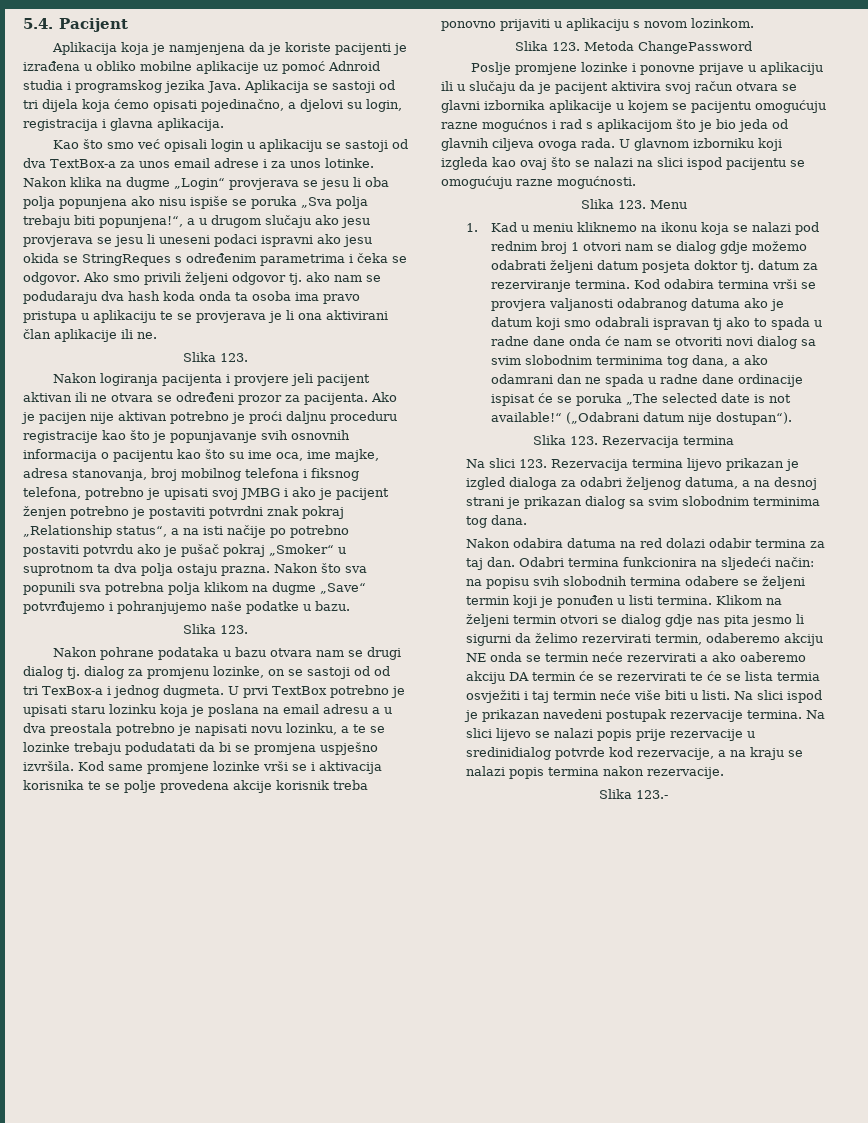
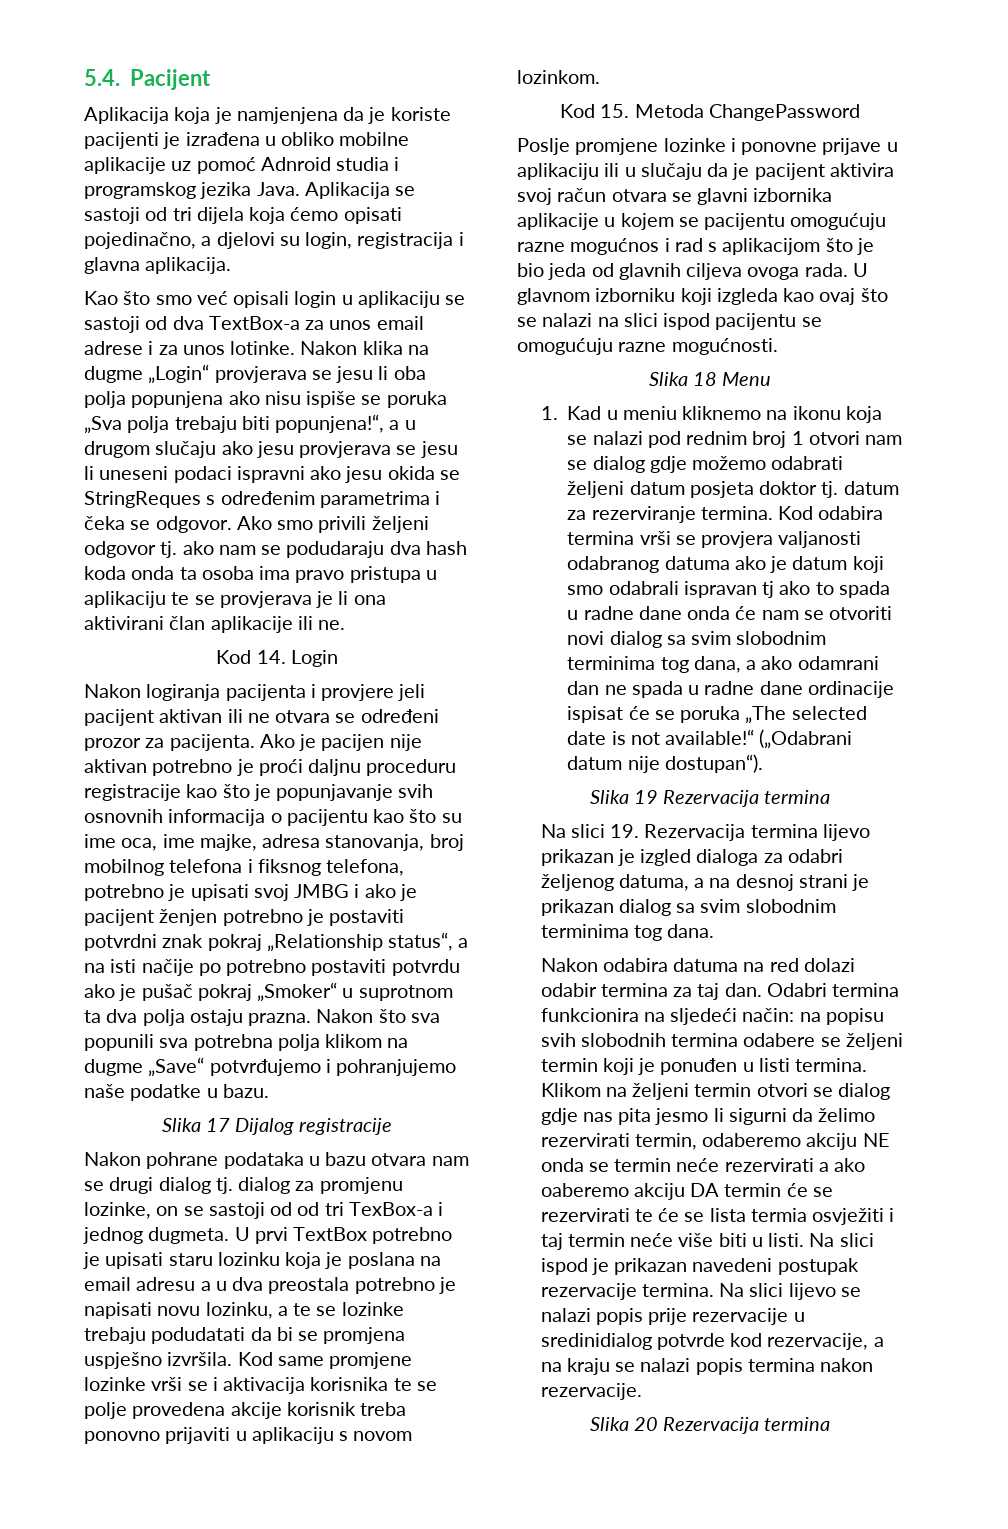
[183,352,248,362] Slika 123. -> [216,650,338,667] Kod 14. Login
[220,625,248,634] 123. -> [205,1118,393,1135] 17 Dijalog registracije
[515,41,580,51] Slika 123. -> [560,104,630,118] Kod 15.
[617,200,646,209] 123. -> [693,372,717,386] 18
[570,436,598,445] 123. -> [633,790,658,804] 19
[518,459,547,468] 123. -> [610,824,640,838] 19.
[636,790,668,799] 123.- -> [633,1417,831,1434] 20 Rezervacija termina

